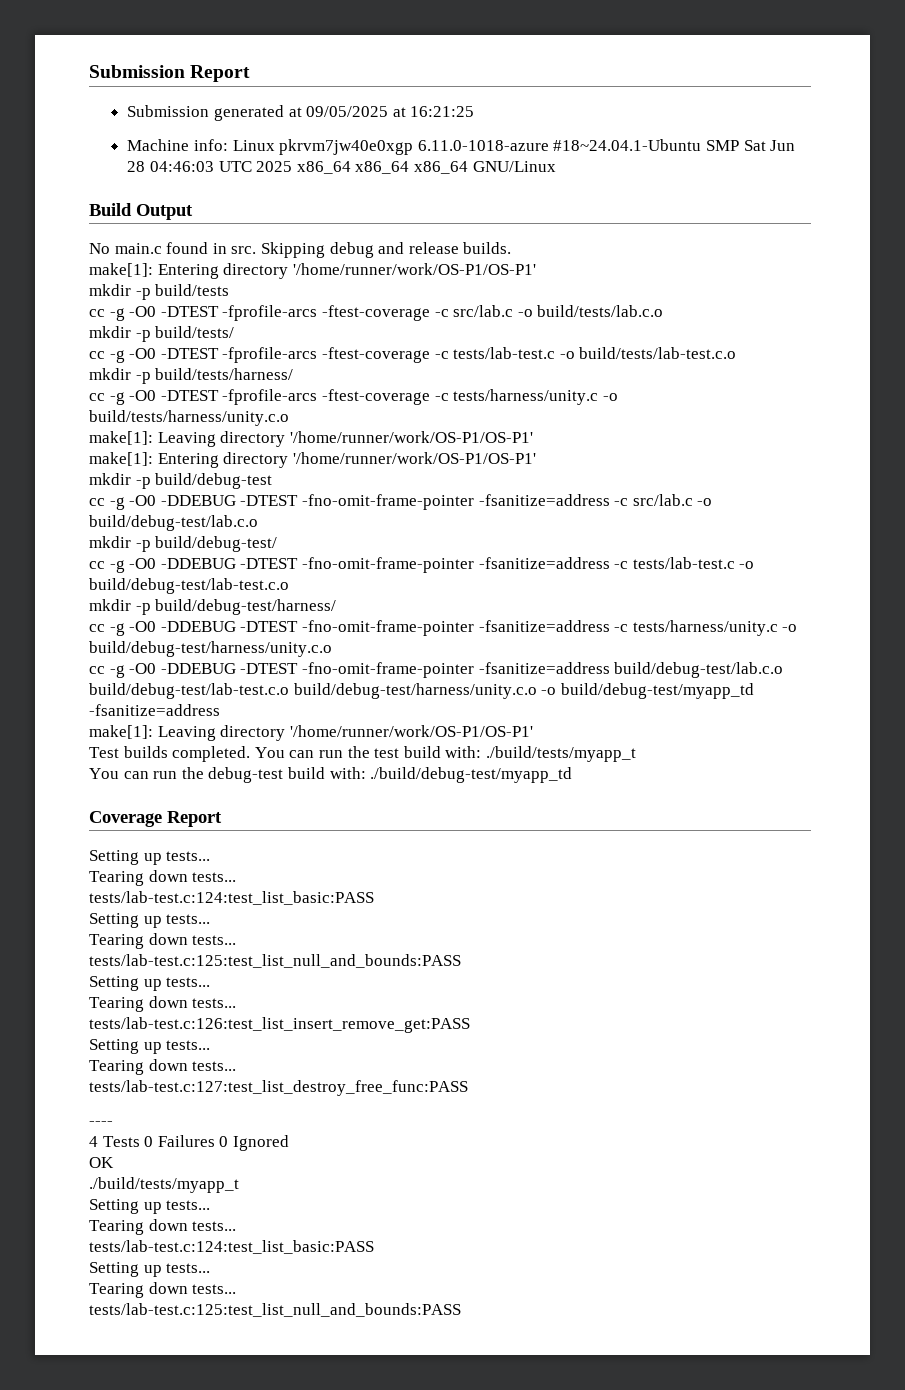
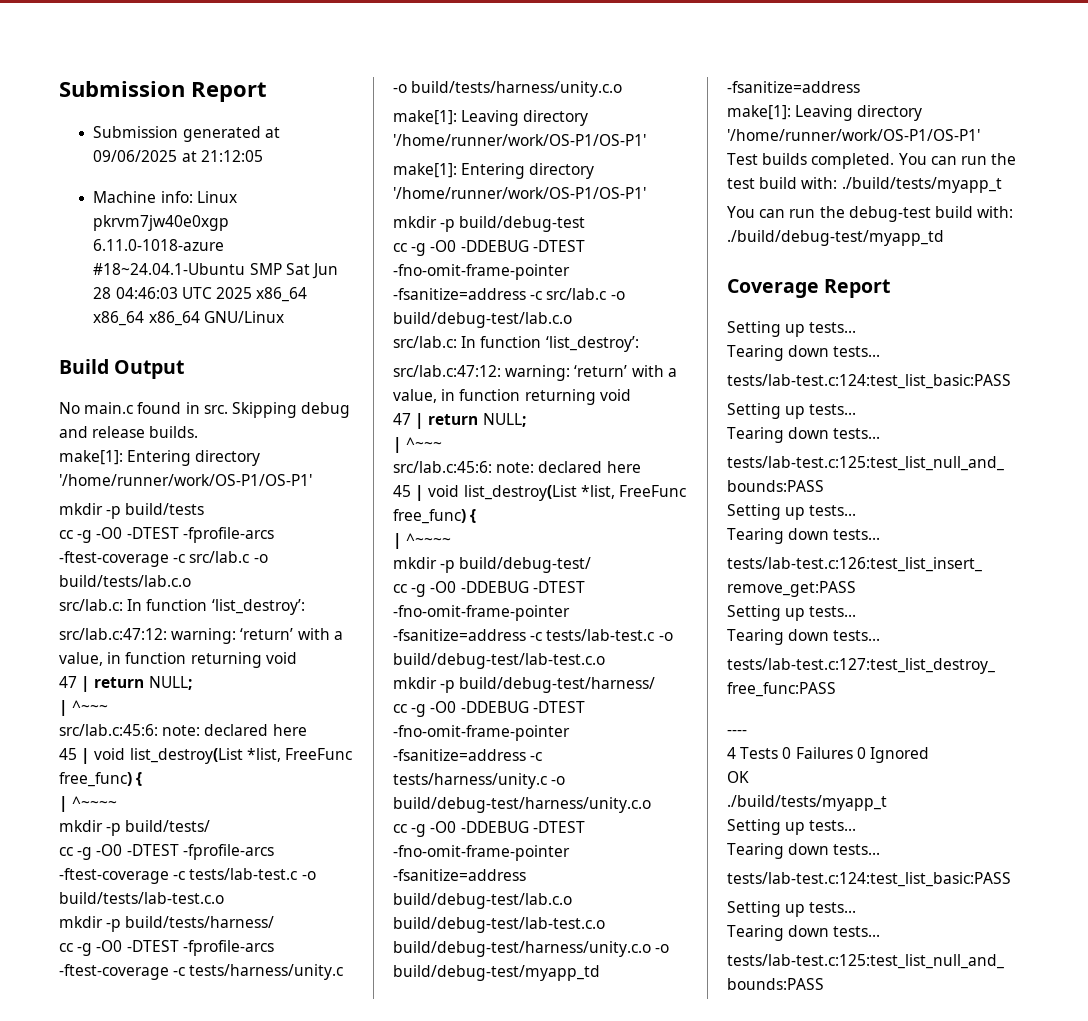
[306,106,475,117] 09/05/2025 at 16:21:25 -> [93,150,263,162] 09/06/2025 at 21:12:05
(664, 311) none -> [59,599,305,615] [59,628,343,644] [59,652,297,668] [59,676,192,692] [59,700,109,716] [59,724,307,736] [59,748,352,764] [59,772,143,787] [59,796,118,812] // src/lab.c: In function ‘list_destroy’: // src/lab.c:47:12: warning: ‘return’ with a value, in function returning void // 47 | return NULL; // | ^~~~ // src/lab.c:45:6: note: declared here // 45 | void list_destroy(List *list, FreeFunc free_func) { // | ^~~~~
(258, 523) none -> [393,336,639,352] [393,365,677,381] [393,389,631,405] [393,413,526,429] [393,437,443,453] [393,461,641,473] [393,485,686,501] [393,509,477,524] [393,533,452,549] // src/lab.c: In function ‘list_destroy’: // src/lab.c:47:12: warning: ‘return’ with a value, in function returning void // 47 | return NULL; // | ^~~~ // src/lab.c:45:6: note: declared here // 45 | void list_destroy(List *list, FreeFunc free_func) { // | ^~~~~

